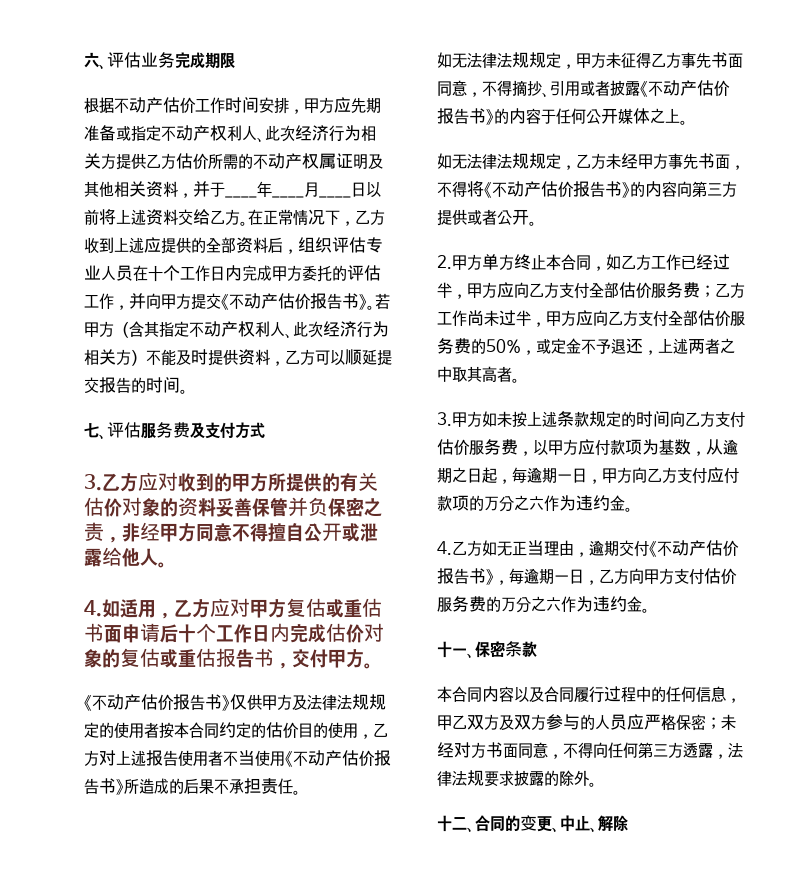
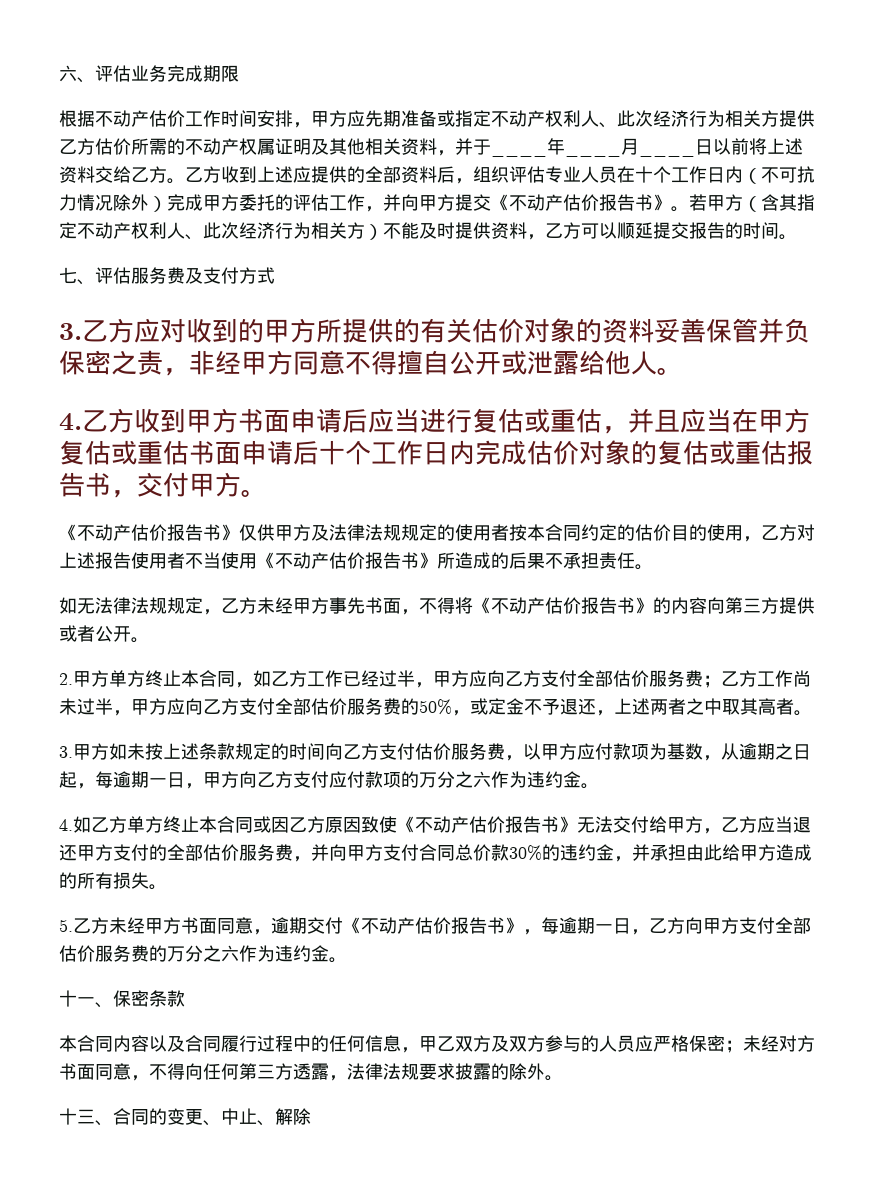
[248,209,355,226] 在正常情况下， -> (185, 181) none
(242, 273) none -> [743,166,815,184] [59,194,167,212] （不可抗力情况除外）
[102,598,250,619] 如适用，乙方应对 -> [82,408,758,434] 乙方收到甲方书面申请后应当进行复估或重估，并且应当在
[437,52,743,69] [437,80,730,98] [437,108,688,125] // 如无法律法规规定，甲方未征得乙方事先书面同意，不得摘抄、引用或者披露《不动产估价报告书》的内容于任何公开媒体之上。 -> (653, 567) none
[452,540,574,556] 乙方如无正当理由 -> [73,816,811,834] [59,844,812,862] [59,872,167,890] [59,917,253,934] 如乙方单方终止本合同或因乙方原因致使《不动产估价报告书》无法交付给甲方，乙方应当退还甲方支付的全部估价服务费，并向甲方支付合同总价款30%的违约金，并承担由此给甲方造成的所有损失。 // 5.乙方未经甲方书面同意
(704, 576) none -> [775,917,811,934] 全部
[452,817,467,830] 二 -> [77,1109,95,1124] 三

